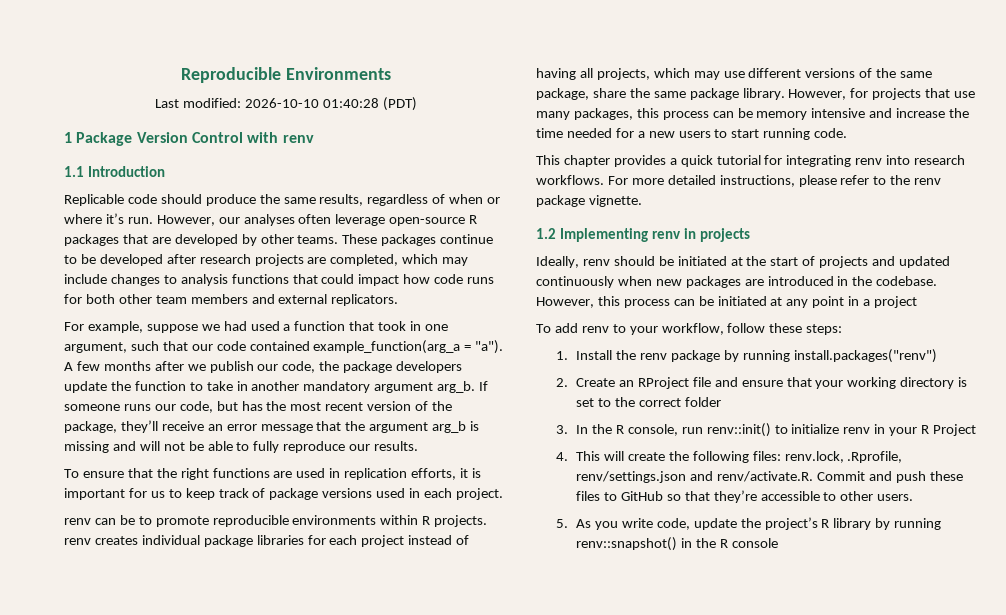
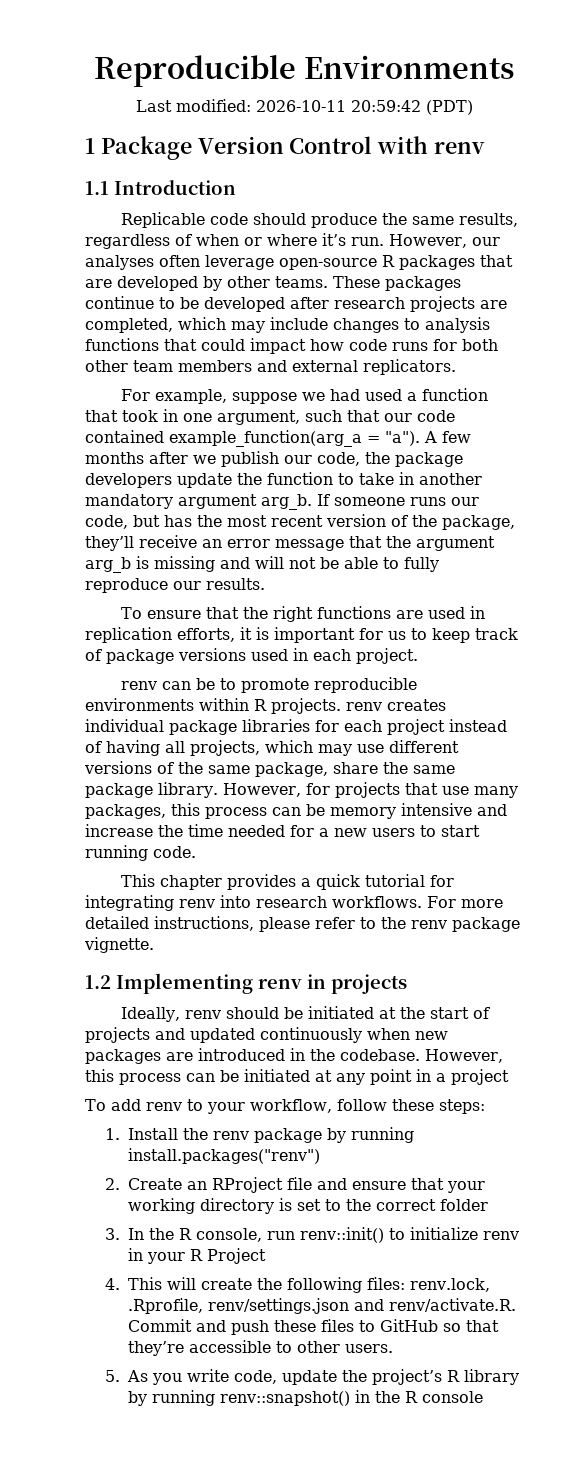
[244,98,379,108] 2026-10-10 01:40:28 -> [255,100,421,112] 2026-10-11 20:59:42

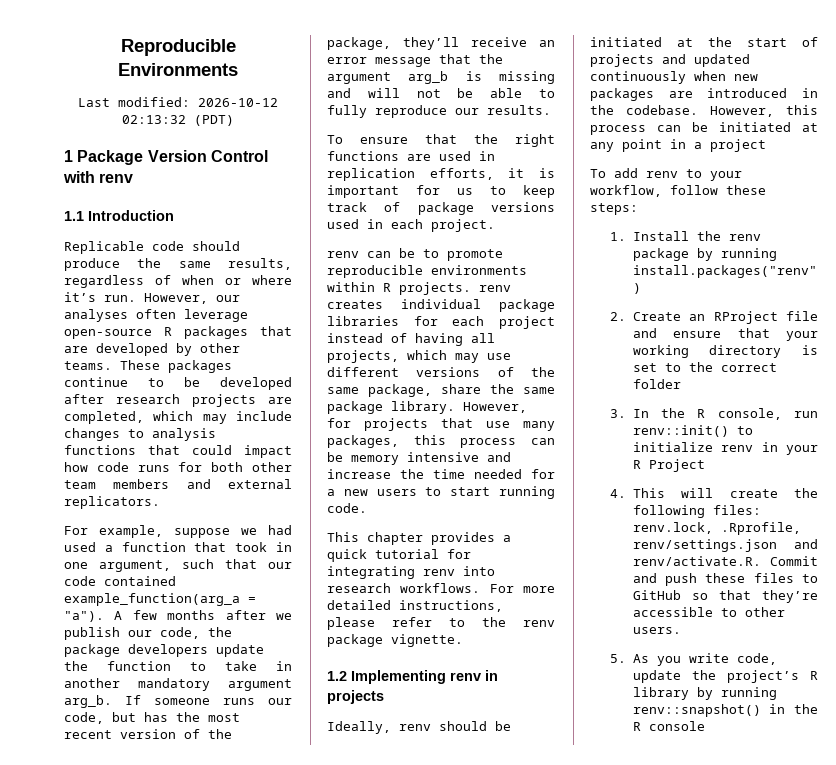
[255,100,421,112] 2026-10-11 20:59:42 -> [198,98,278,107] [122,115,186,124] 2026-10-12 02:13:32

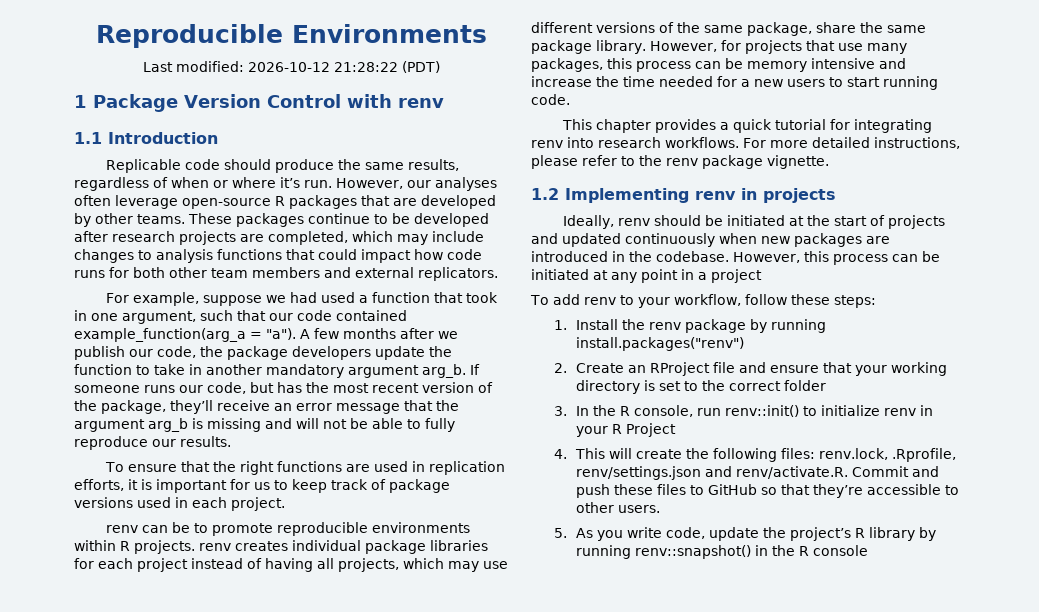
[122,115,186,124] 02:13:32 -> [333,62,398,72] 21:28:22

